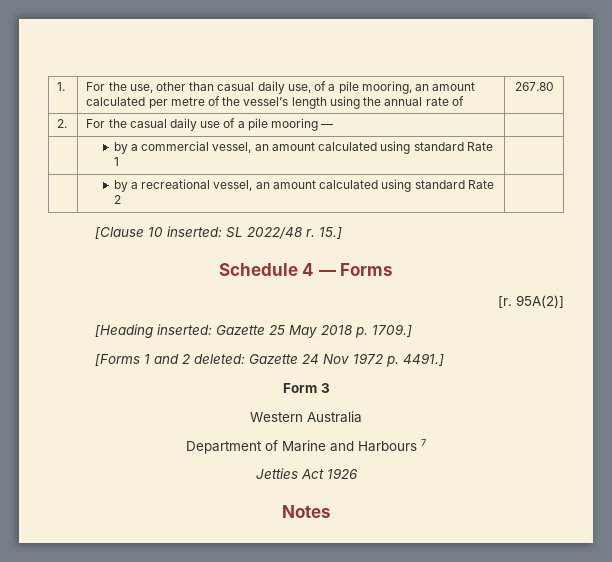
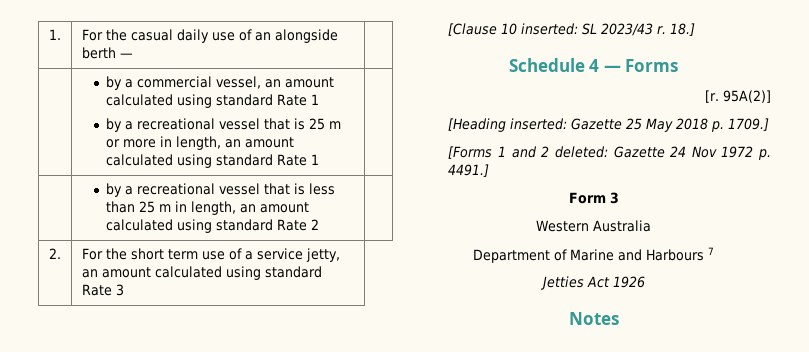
[86,81,476,94] [86,96,464,109] [514,82,554,91] [57,119,68,128] | For the use, other than casual daily use, of a pile mooring, an amount calculated per metre of the vessel’s length using the annual rate of | 267.80 // 2. -> (61, 34) none
[237,118,319,131] a pile mooring -> [254,29,338,43] [81,47,116,59] an alongside berth
[113,179,253,192] | // | by a recreational vessel, -> [106,118,342,132] [106,136,295,150] [106,154,320,168] [106,183,336,197] [106,201,237,215] // by a recreational vessel that is 25 m or more in length, an amount calculated using standard Rate 1 | // | by a recreational vessel that is less than 25 m in length,
(121, 199) none -> [48,248,61,259] [81,248,340,262] [81,266,322,280] [81,284,124,296] // 2. | For the short term use of a service jetty, an amount calculated using standard Rate 3
[247,227,343,239] 2022/48 r. 15.] -> [601,23,696,36] 2023/43 r. 18.]

